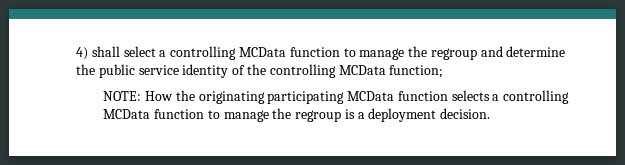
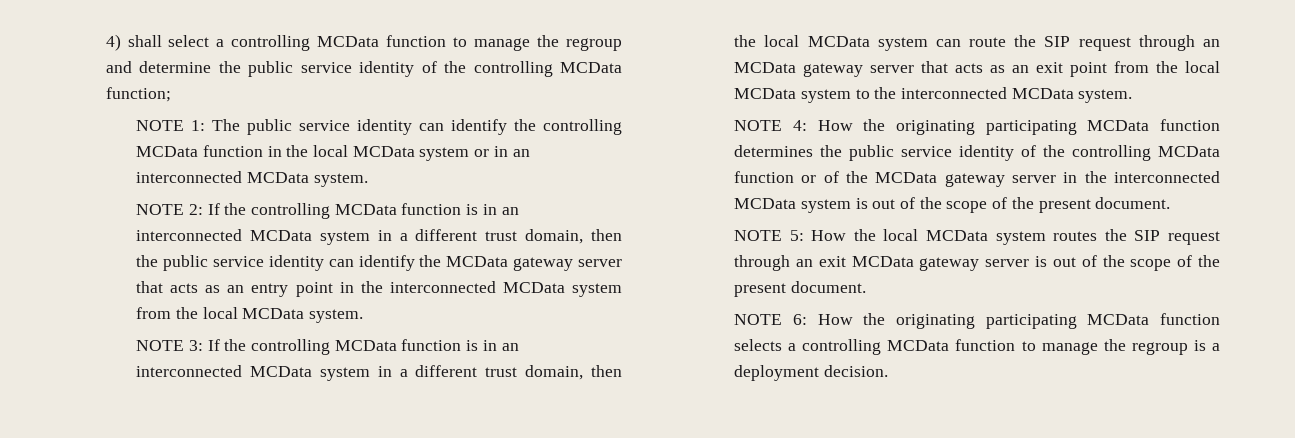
[103,91,142,101] NOTE: -> [136,119,622,135] [136,145,530,161] [136,171,368,187] [136,203,519,219] [136,229,623,245] [136,255,622,271] [136,281,623,297] [136,307,364,323] [136,339,519,355] [136,365,623,381] [734,35,1220,51] [734,61,1220,77] [734,87,1133,103] [734,119,1220,135] [734,145,1220,161] [734,171,1220,187] [734,197,1171,213] [734,229,1220,245] [734,255,1220,271] [734,281,866,297] [734,314,807,325] NOTE 1: The public service identity can identify the controlling MCData function in the local MCData system or in an interconnected MCData system. // NOTE 2: If the controlling MCData function is in an interconnected MCData system in a different trust domain, then the public service identity can identify the MCData gateway server that acts as an entry point in the interconnected MCData system from the local MCData system. // NOTE 3: If the controlling MCData function is in an interconnected MCData system in a different trust domain, then the local MCData system can route the SIP request through an MCData gateway server that acts as an exit point from the local MCData system to the interconnected MCData system. // NOTE 4: How the originating participating MCData function determines the public service identity of the controlling MCData function or of the MCData gateway server in the interconnected MCData system is out of the scope of the present document. // NOTE 5: How the local MCData system routes the SIP request through an exit MCData gateway server is out of the scope of the present document. // NOTE 6:

